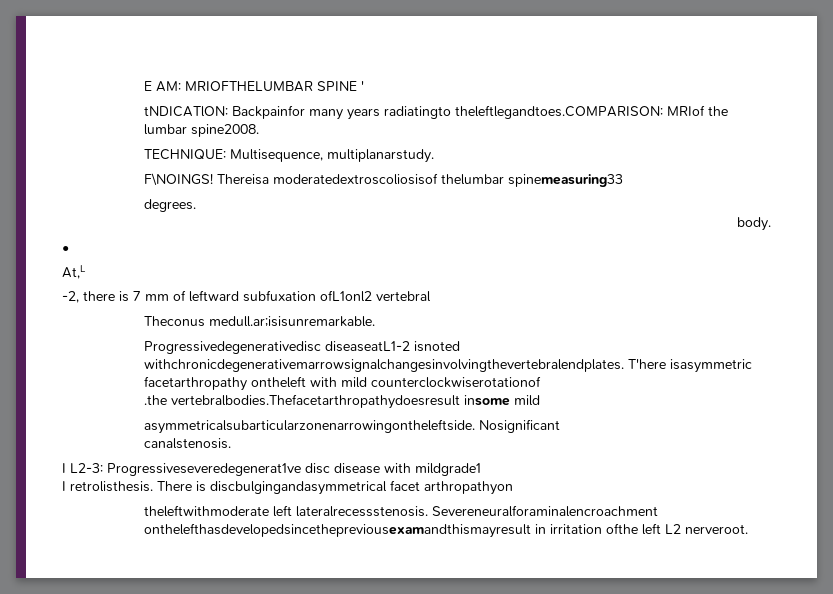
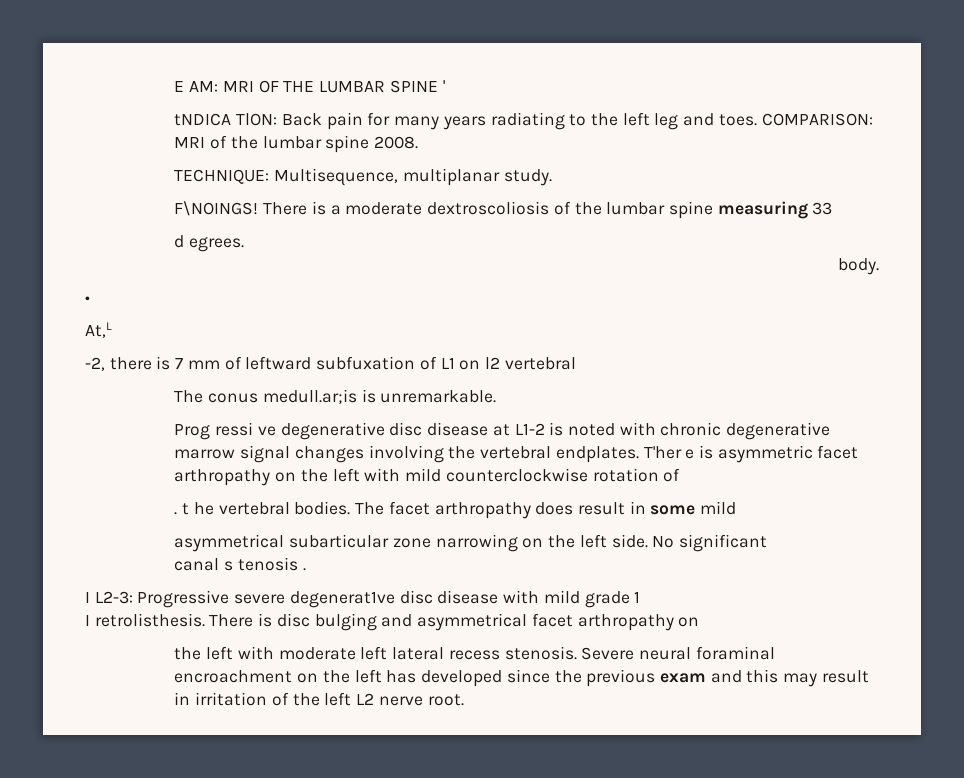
[184,81,364,92] [143,105,728,120] [143,124,259,137] MRIOFTHELUMBAR SPINE ' // tNDICATlON: Backpainfor many years radiatingto theleftlegandtoes.COMPARISON: MRIof the lumbar spine2008. -> [222,80,445,93] [174,112,873,130] [174,135,419,153] MRI OF THE LUMBAR SPINE ' // tNDICA TlON: Back pain for many years radiating to the left leg and toes. COMPARISON: MRI of the lumbar spine 2008.
[326,149,434,163] multiplanarstudy. -> [402,168,552,186] multiplanar study.
[216,173,623,187] [143,199,196,212] Thereisa moderatedextroscoliosisof thelumbar spinemeasuring33 // degrees. -> [263,201,833,219] [174,235,245,252] There is a moderate dextroscoliosis of the lumbar spine measuring 33 // d egrees.
[320,290,431,302] [143,316,375,327] [143,341,460,354] [143,359,752,373] [143,376,541,391] [143,394,540,409] [143,419,560,434] [143,438,231,449] [62,463,481,476] [62,480,513,495] [143,505,658,517] [143,523,748,538] ofL1onl2 vertebral // Theconus medull.ar;isisunremarkable. // Progressivedegenerativedisc diseaseatL1-2 isnoted withchronicdegenerativemarrowsignalchangesinvolvingthevertebralendplates. T'here isasymmetric facetarthropathy ontheleft with mild counterclockwiserotationof // .the vertebralbodies.Thefacetarthropathydoesresult insome mild // asymmetricalsubarticularzonenarrowingontheleftside. Nosignificant // canalstenosis. // I L2-3: Progressiveseveredegenerat1ve disc disease with mildgrade1 // I retrolisthesis. There is discbulgingandasymmetrical facet arthropathyon // theleftwithmoderate left lateralrecessstenosis. Severeneuralforaminalencroachment onthelefthasdevelopedsincethepreviousexamandthismayresult in irritation ofthe left L2 nerveroot. -> [419,356,576,370] [174,389,497,404] [174,422,831,440] [174,445,859,463] [174,468,681,486] [174,501,737,519] [174,534,767,552] [174,557,306,571] [85,590,641,608] [85,613,700,631] [174,646,775,660] [174,669,869,687] [174,692,464,706] of L1 on l2 vertebral // The conus medull.ar;is is unremarkable. // Prog ressi ve degenerative disc disease at L1-2 is noted with chronic degenerative marrow signal changes involving the vertebral endplates. T'her e is asymmetric facet arthropathy on the left with mild counterclockwise rotation of // . t he vertebral bodies. The facet arthropathy does result in some mild // asymmetrical subarticular zone narrowing on the left side. No significant // canal s tenosis . // I L2-3: Progressive severe degenerat1ve disc disease with mild grade 1 // I retrolisthesis. There is disc bulging and asymmetrical facet arthropathy on // the left with moderate left lateral recess stenosis. Severe neural foraminal encroachment on the left has developed since the previous exam and this may result in irritation of the left L2 nerve root.

